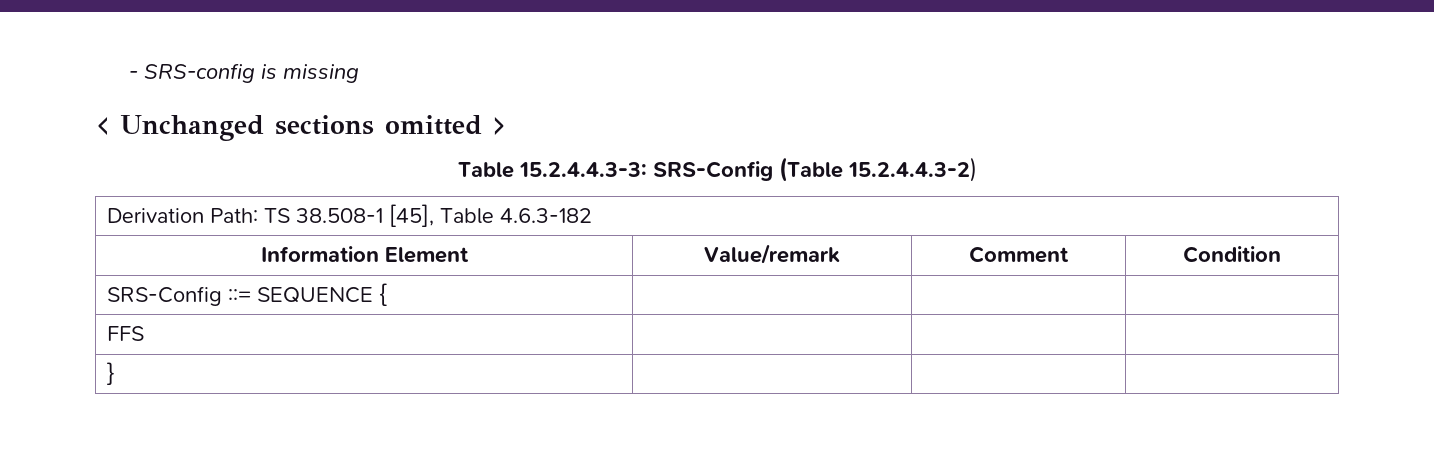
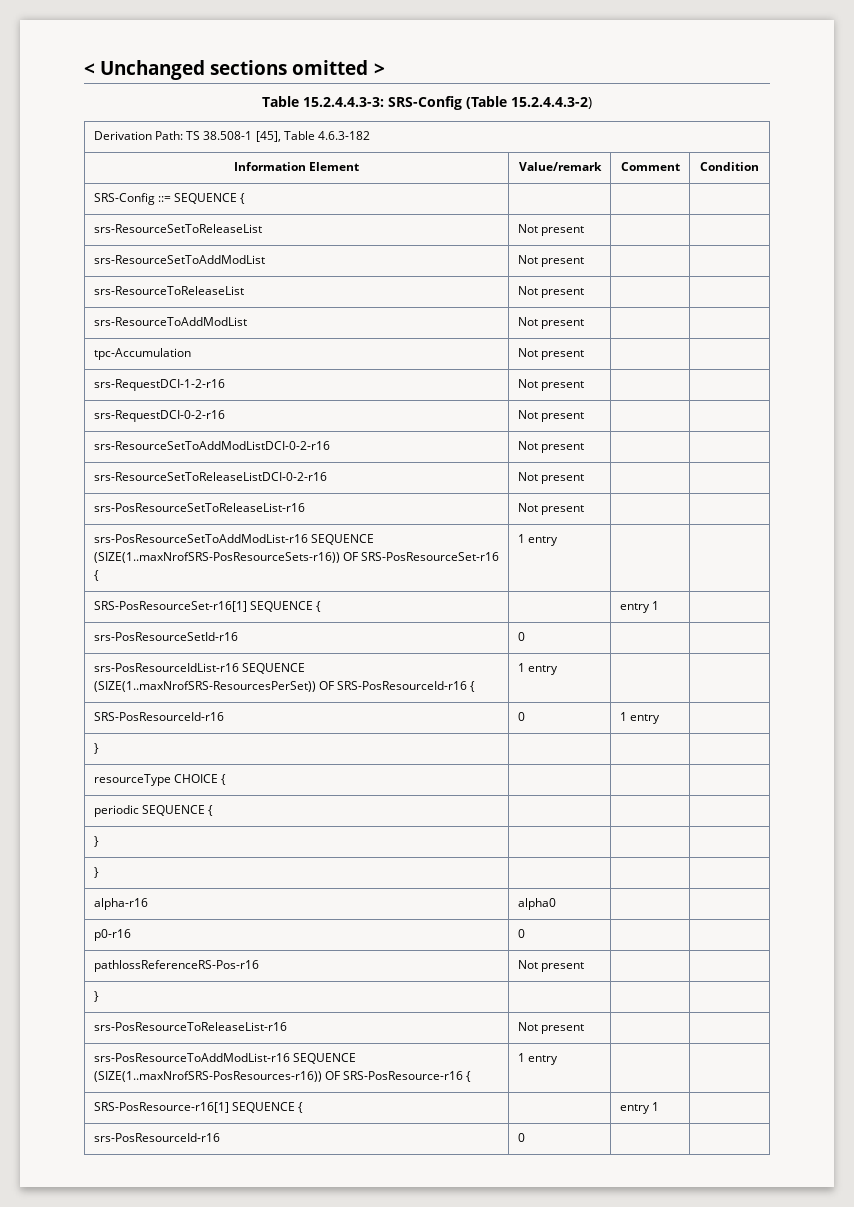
[129,63,360,83] - SRS-config is missing // -> (84, 69) none
[106,326,144,341] [106,362,115,385] FFS | | | // } | -> [93,224,262,233] [517,224,584,236] [93,255,265,264] [517,255,584,267] [93,286,244,295] [517,286,584,298] [93,317,247,326] [517,317,584,329] [93,348,191,360] [517,348,584,360] [93,379,225,391] [517,379,584,391] [93,410,225,422] [517,410,584,422] [93,441,330,450] [517,441,584,453] [93,472,327,481] [517,472,584,484] [93,503,305,512] [517,503,584,515] [93,534,374,545] [93,552,500,563] [93,570,99,581] [517,534,558,546] [93,601,322,612] [619,601,659,613] [93,632,238,641] [517,632,525,641] [93,663,305,674] [93,681,476,692] [517,663,558,675] [93,712,224,721] [517,712,525,721] [619,712,660,724] [93,743,99,754] [93,774,227,786] [93,805,214,817] [93,836,99,847] [93,867,99,878] [93,898,148,910] [517,898,556,910] [93,929,131,941] [517,929,525,938] [93,960,259,972] [517,960,584,972] [93,991,99,1002] [93,1022,287,1031] [517,1022,584,1034] [93,1053,356,1064] [93,1071,472,1082] [517,1053,558,1065] [93,1102,304,1113] [619,1102,659,1114] [93,1133,220,1142] [517,1133,525,1142] srs-ResourceSetToReleaseList | Not present | | // srs-ResourceSetToAddModList | Not present | | // srs-ResourceToReleaseList | Not present | | // srs-ResourceToAddModList | Not present | | // tpc-Accumulation | Not present | | // srs-RequestDCI-1-2-r16 | Not present | | // srs-RequestDCI-0-2-r16 | Not present | | // srs-ResourceSetToAddModListDCI-0-2-r16 | Not present | | // srs-ResourceSetToReleaseListDCI-0-2-r16 | Not present | | // srs-PosResourceSetToReleaseList-r16 | Not present | | // srs-PosResourceSetToAddModList-r16 SEQUENCE (SIZE(1..maxNrofSRS-PosResourceSets-r16)) OF SRS-PosResourceSet-r16 { | 1 entry | | // SRS-PosResourceSet-r16[1] SEQUENCE { | | entry 1 | // srs-PosResourceSetId-r16 | 0 | | // srs-PosResourceIdList-r16 SEQUENCE (SIZE(1..maxNrofSRS-ResourcesPerSet)) OF SRS-PosResourceId-r16 { | 1 entry | | // SRS-PosResourceId-r16 | 0 | 1 entry | // } | | | // resourceType CHOICE { | | | // periodic SEQUENCE { | | | // } | | | // } | | | // alpha-r16 | alpha0 | | // p0-r16 | 0 | | // pathlossReferenceRS-Pos-r16 | Not present | | // } | | | // srs-PosResourceToReleaseList-r16 | Not present | | // srs-PosResourceToAddModList-r16 SEQUENCE (SIZE(1..maxNrofSRS-PosResources-r16)) OF SRS-PosResource-r16 { | 1 entry | | // SRS-PosResource-r16[1] SEQUENCE { | | entry 1 | // srs-PosResourceId-r16 | 0

